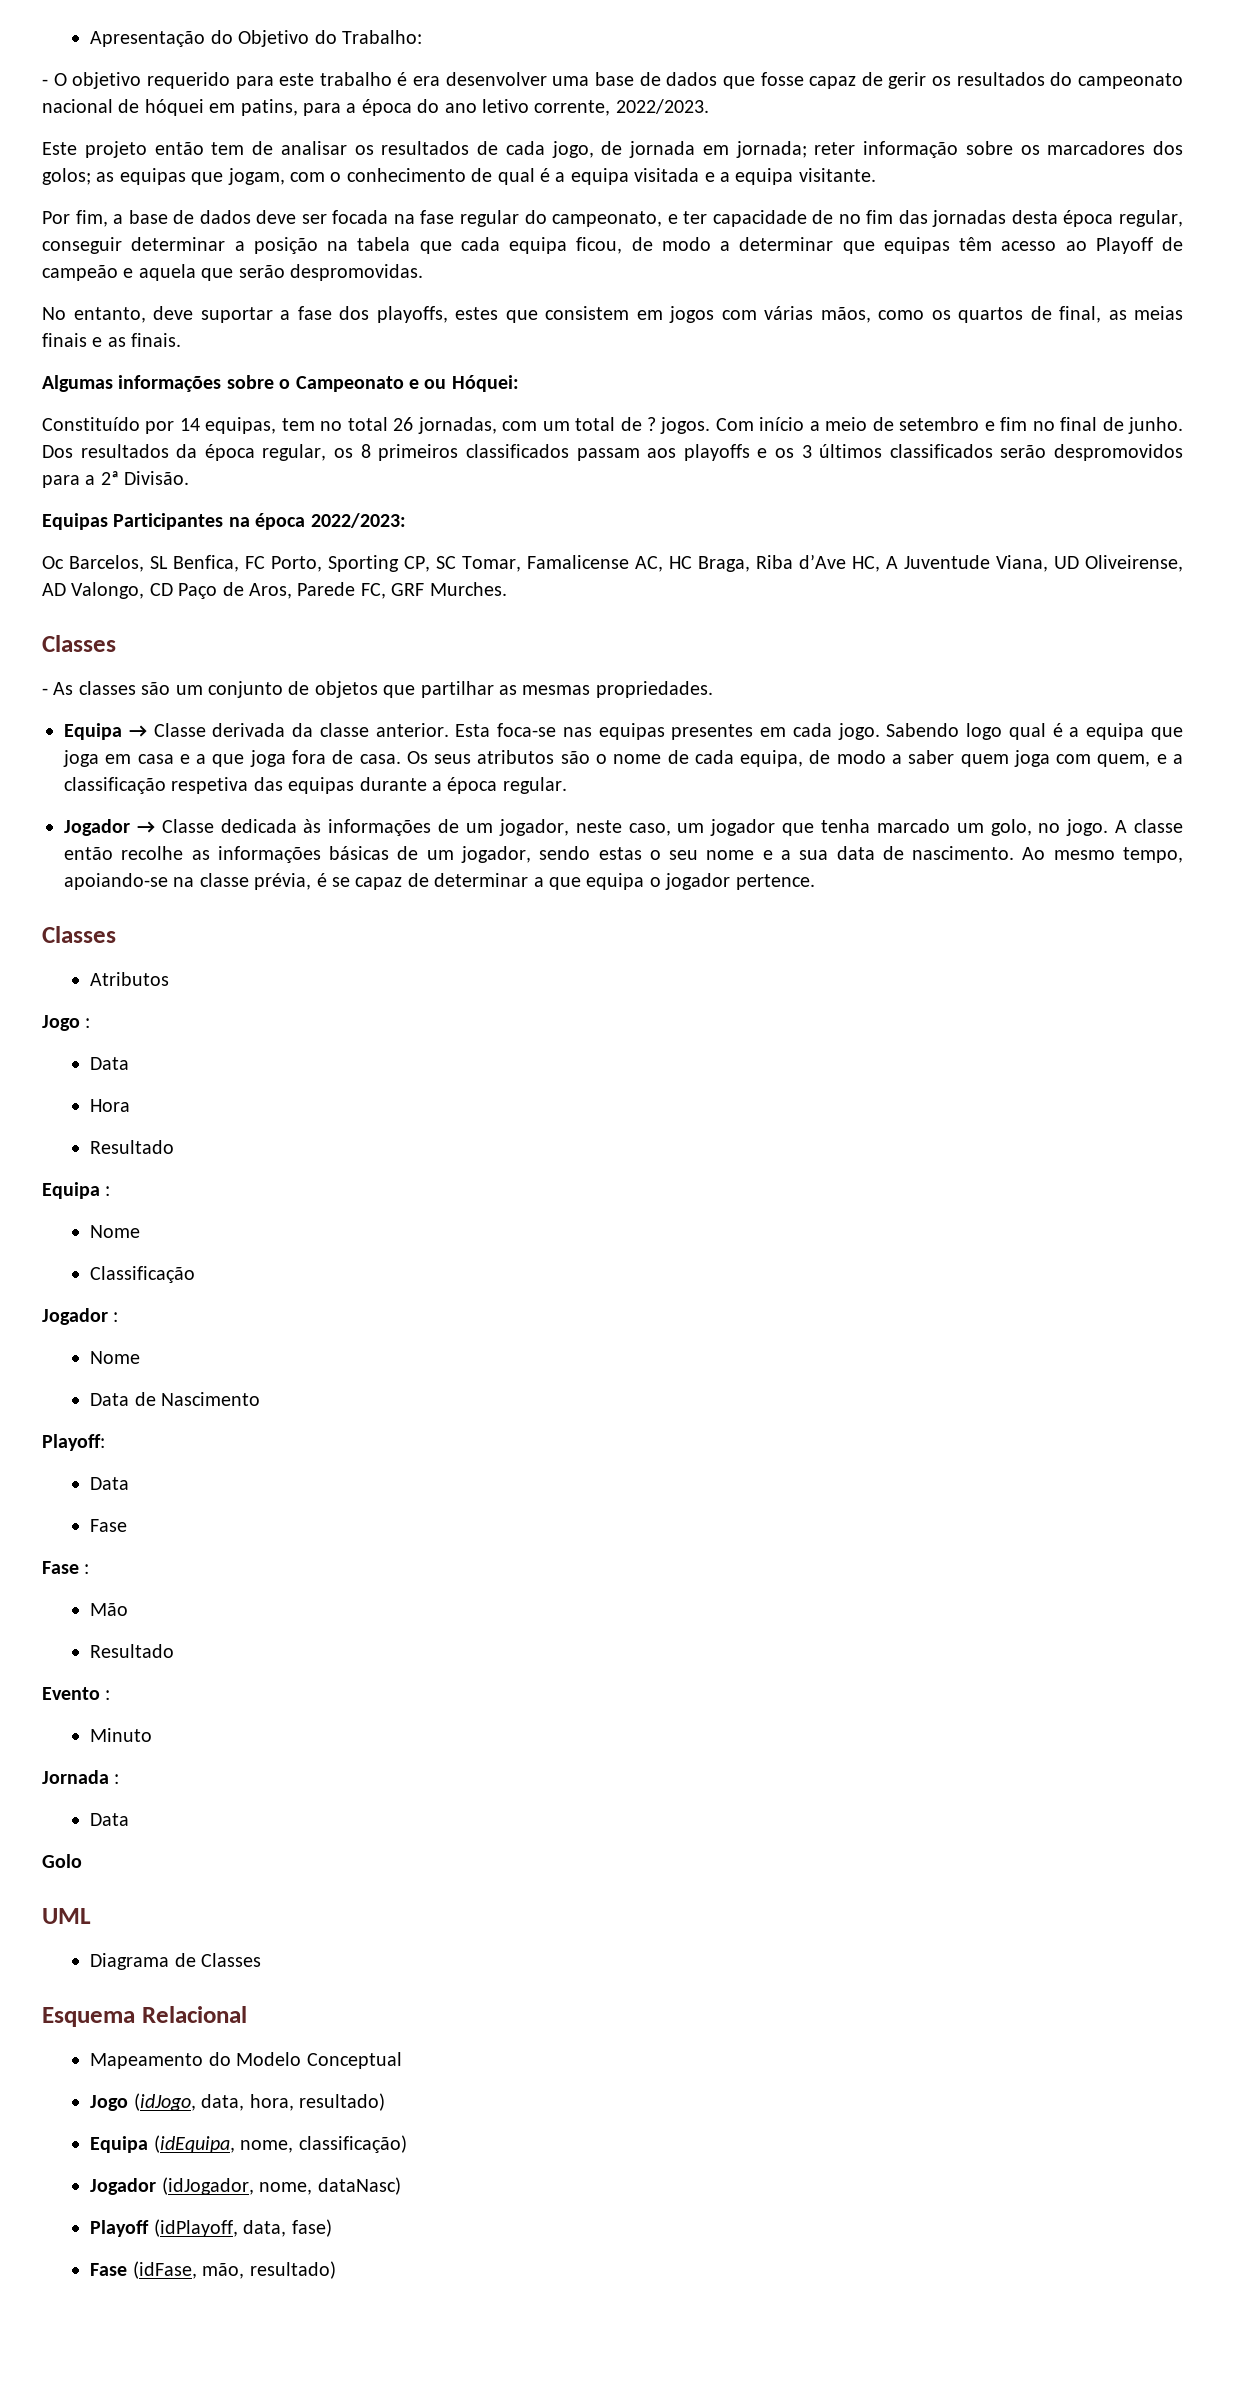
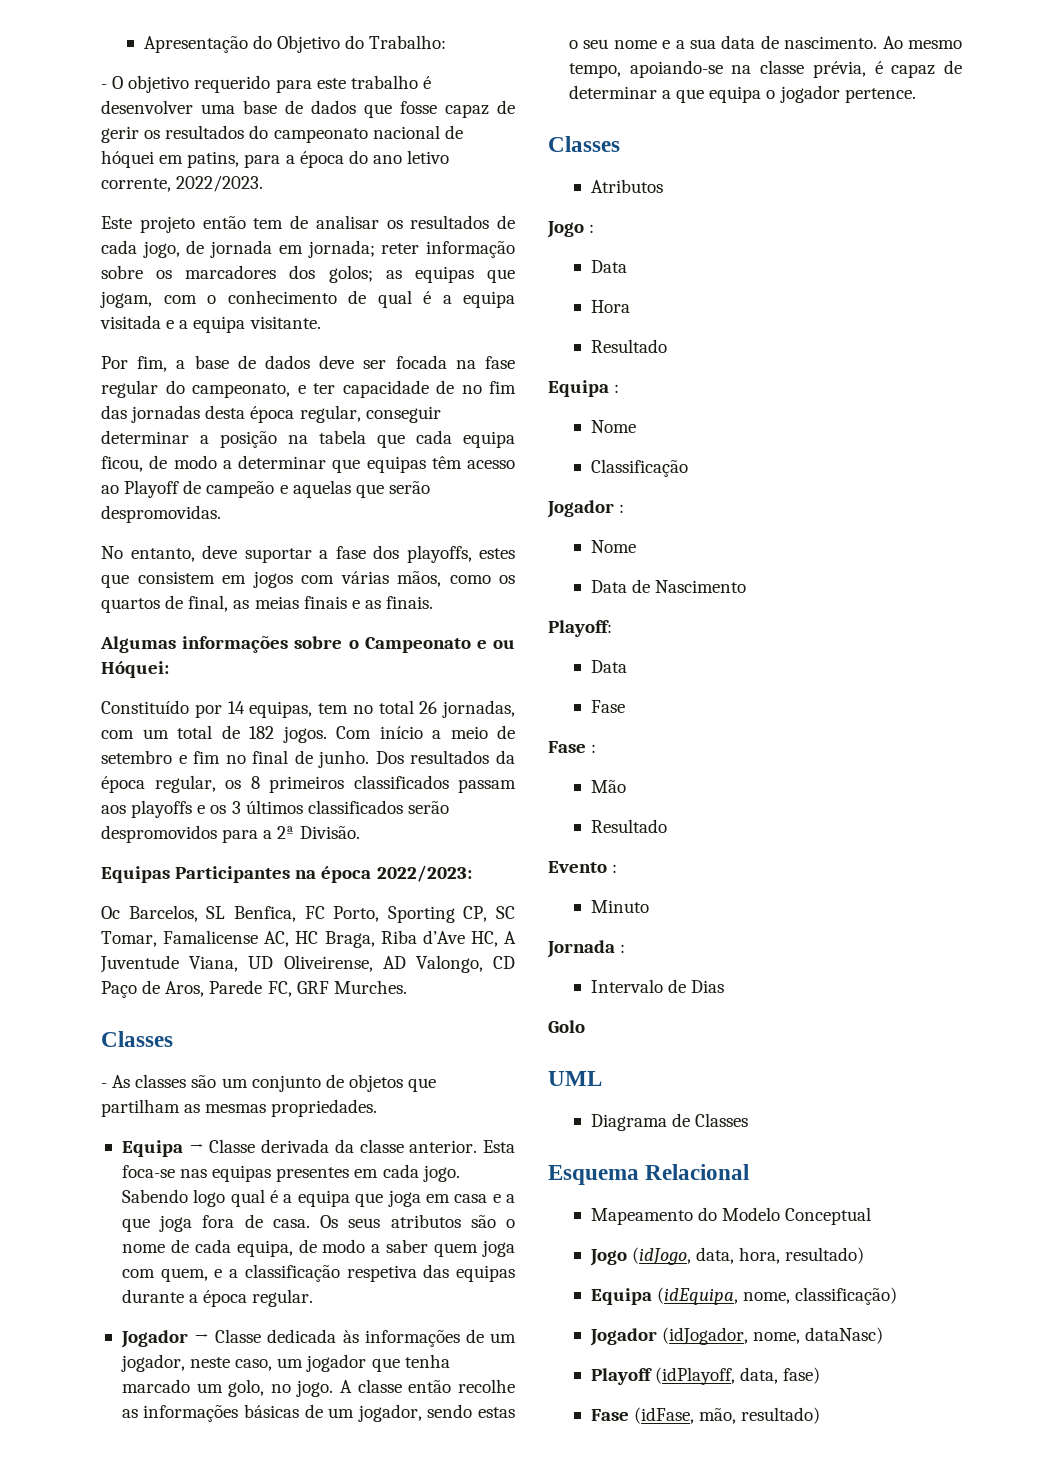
[413,76,441,86] era -> (431, 82) none
[138,264,196,281] aquela -> [292,480,351,498] aquelas
[646,417,656,431] ? -> [249,726,274,739] 182
[420,681,494,698] partilhar -> [101,1099,180,1117] partilham
[332,877,350,887] se -> (883, 67) none
[90,1813,130,1826] Data -> [590,979,725,993] Intervalo de Dias

